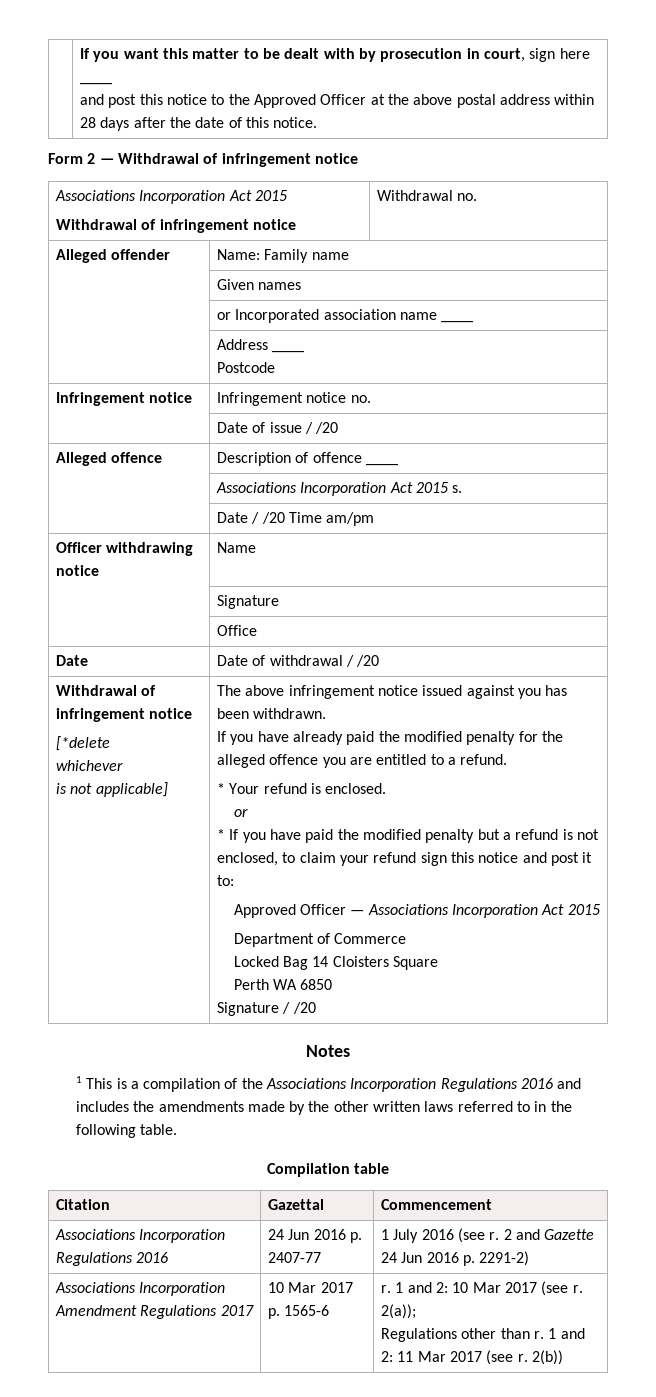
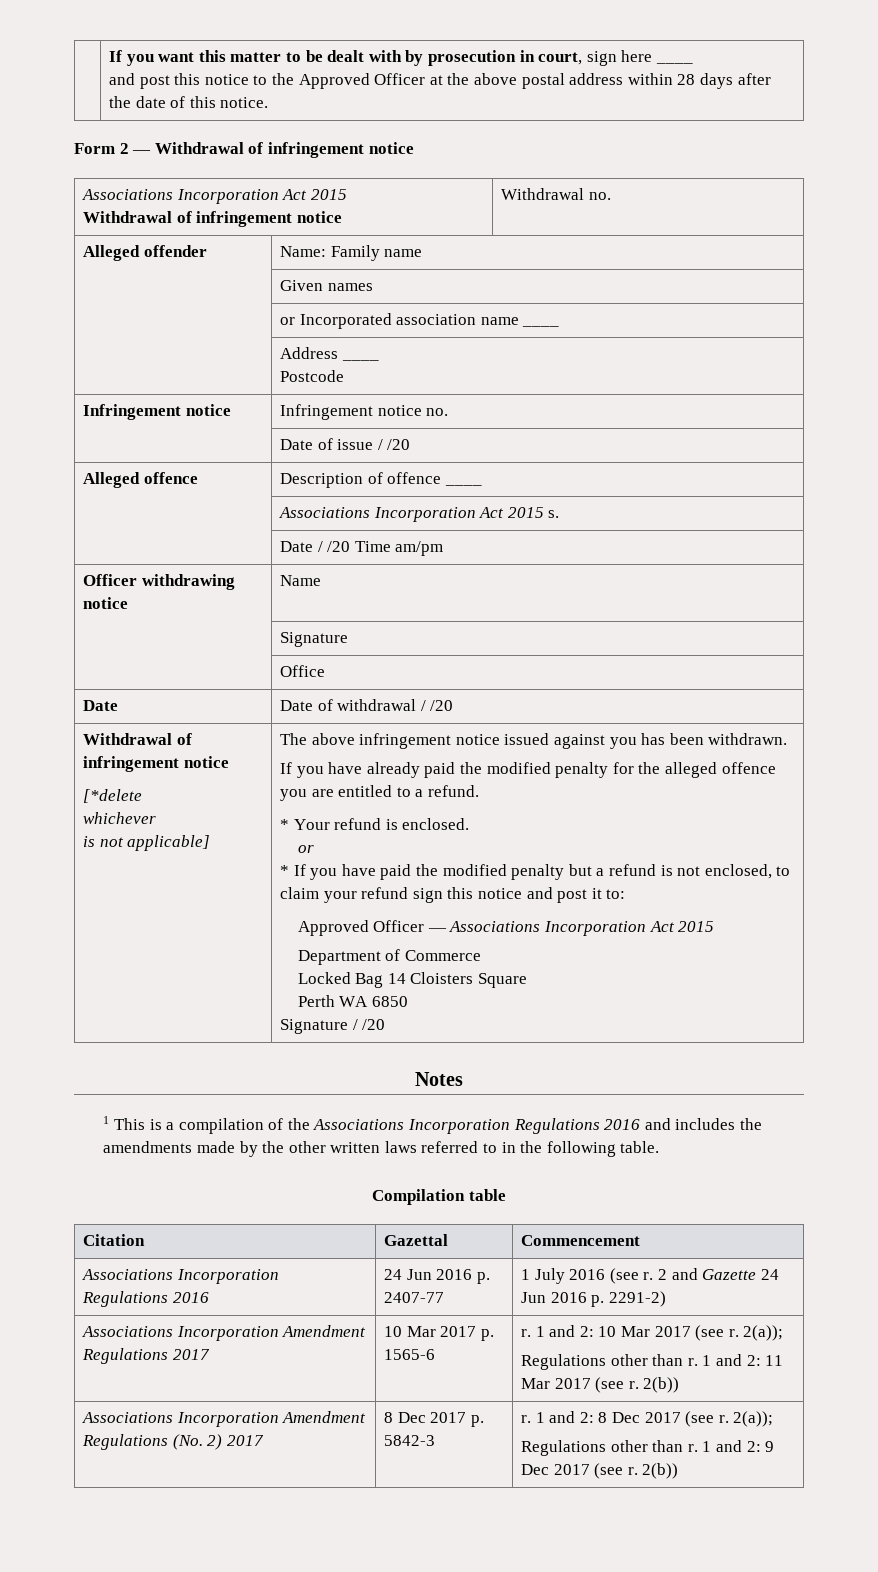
(564, 1357) none -> [82,1411,367,1427] [82,1434,264,1450] [384,1412,484,1427] [384,1435,436,1446] [521,1411,774,1427] [521,1440,775,1456] [521,1463,679,1479] // Associations Incorporation Amendment Regulations (No. 2) 2017 | 8 Dec 2017 p. 5842-3 | r. 1 and 2: 8 Dec 2017 (see r. 2(a)); // Regulations other than r. 1 and 2: 9 Dec 2017 (see r. 2(b))

